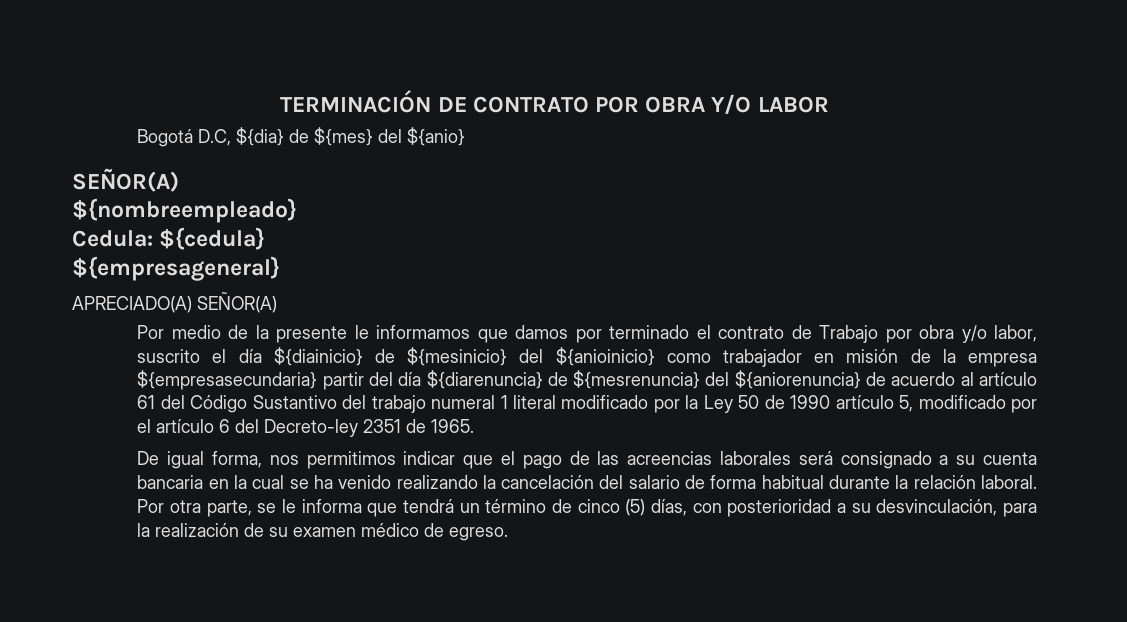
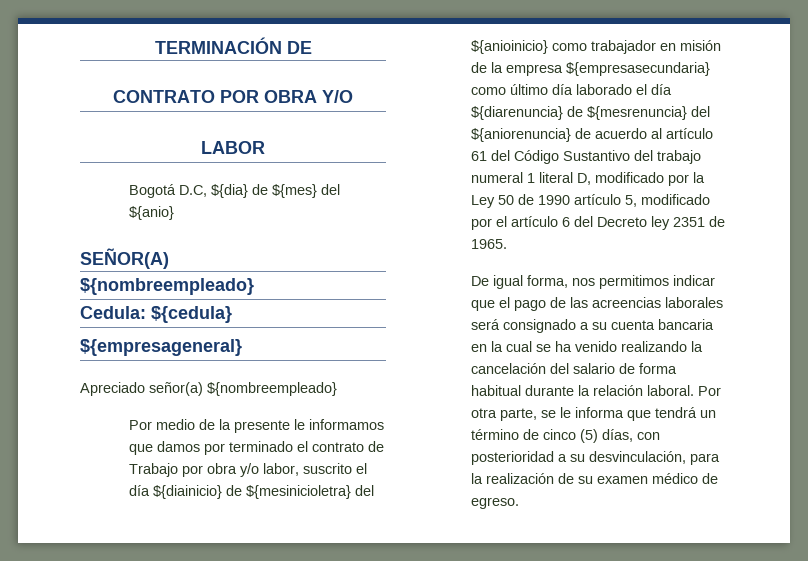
(467, 104) none -> (312, 47) //
(752, 104) none -> (353, 96) //
[72,292,277,313] APRECIADO(A) SEÑOR(A) -> [80,382,337,396] Apreciado señor(a) ${nombreempleado}
[407,347,508,366] ${mesinicio} -> [246,485,352,499] ${mesinicioletra}
[322,372,393,390] partir del -> [471,84,648,95] como último día laborado el
(556, 402) none -> [577,173,592,185] D,
[264,419,359,437] Decreto-ley -> [597,216,671,230] Decreto ley

